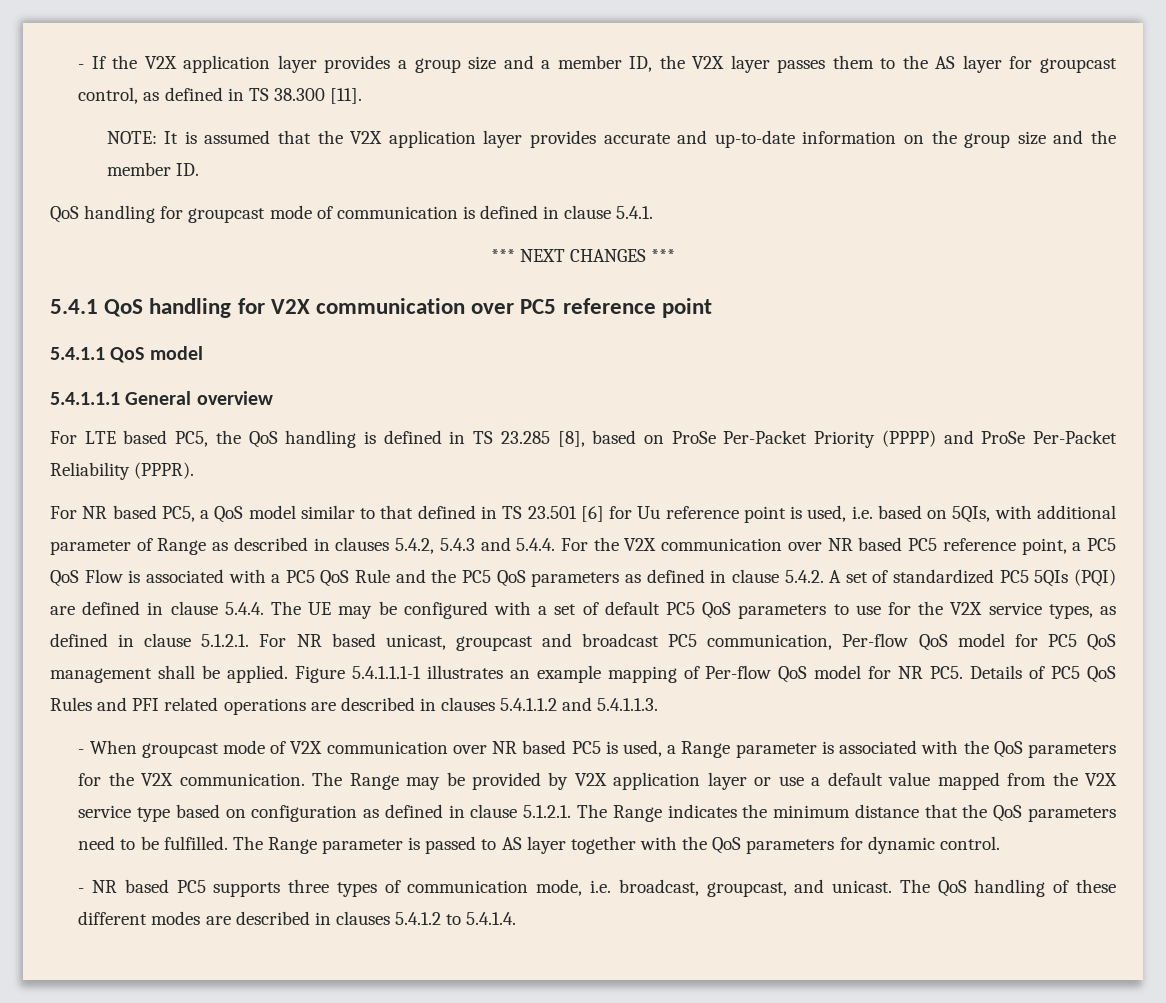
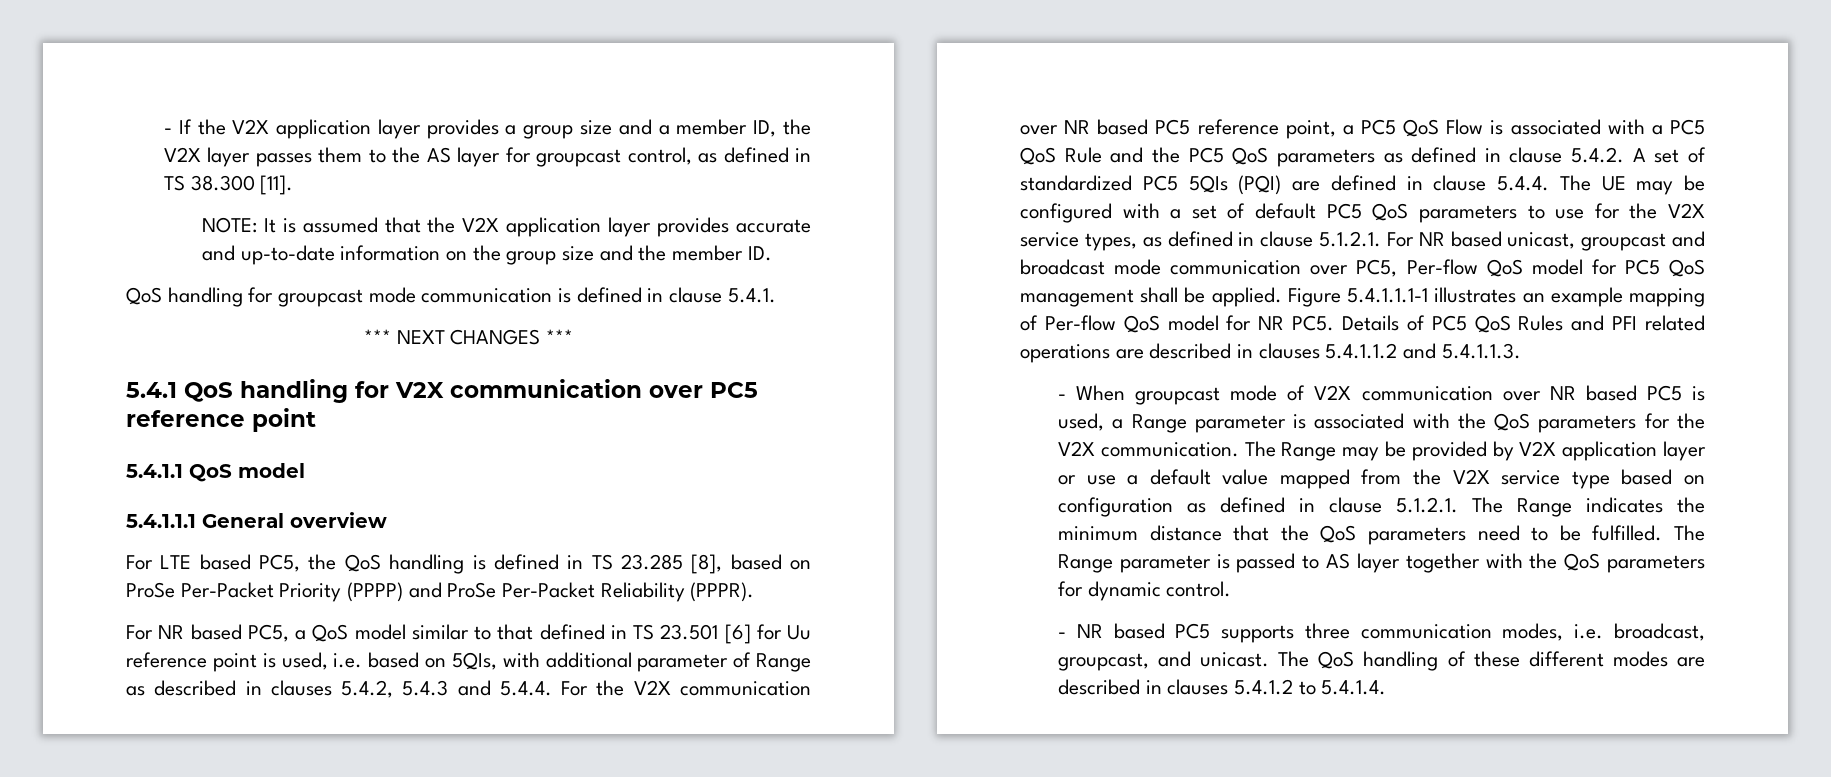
[316,206,333,219] of -> (416, 295) none
[668,634,833,650] PC5 communication, -> [1114,259,1398,277] mode communication over PC5,
[336,879,583,897] types of communication mode, -> [1360,623,1564,641] communication modes,

